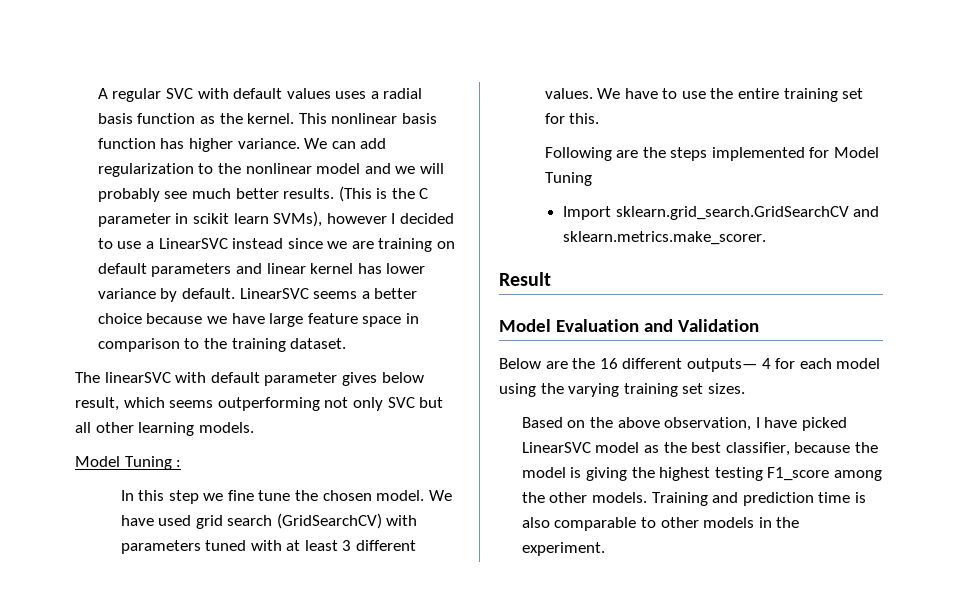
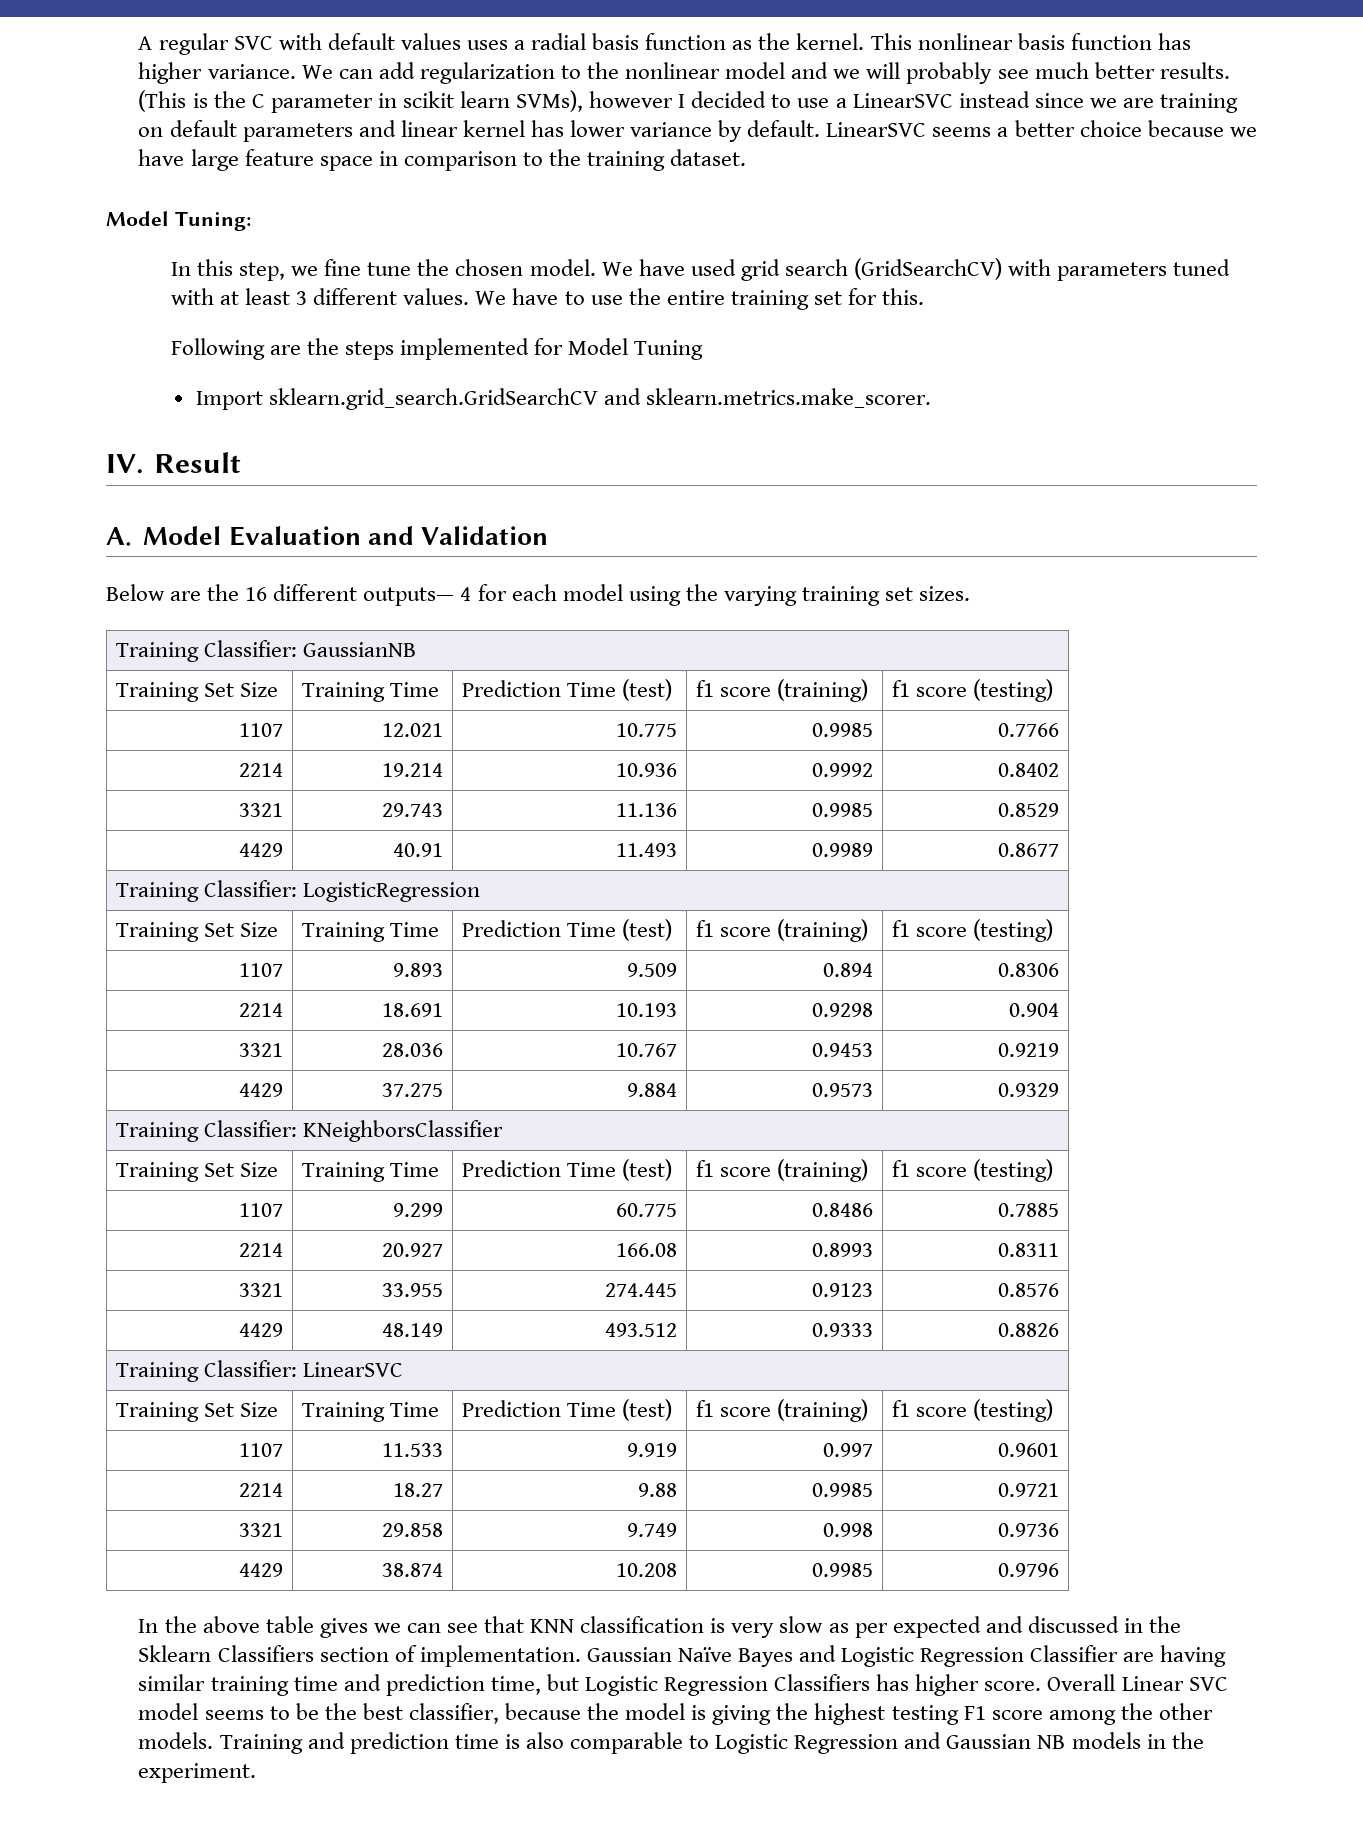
[75,372,424,386] [75,397,444,411] [75,422,254,436] [75,456,182,470] // The linearSVC with default parameter gives below result, which seems outperforming not only SVC but all other learning models. // Model Tuning : -> [106,211,251,231] // Model Tuning:
[168,490,199,504] step -> [239,262,286,281] step,
(767, 238) none -> [106,454,143,474] IV.
(551, 279) none -> [106,527,132,546] A.
[521,417,847,431] [521,442,659,453] // Based on the above observation, I have picked LinearSVC model as -> [115,640,417,662] [115,682,279,702] [301,682,439,702] [461,679,673,701] [695,679,869,702] [891,679,1054,702] [239,723,284,737] [382,723,444,737] [616,723,678,737] [812,723,874,737] [998,723,1060,737] [239,763,284,777] [382,763,444,777] [616,763,678,777] [812,763,874,777] [998,763,1060,777] [239,803,284,817] [382,803,444,817] [616,803,678,817] [812,803,874,817] [998,803,1060,817] [239,843,284,857] [393,843,444,857] [616,843,678,857] [812,843,874,857] [998,843,1060,857] [115,880,481,902] [115,922,279,942] [301,922,439,942] [461,919,673,941] [695,919,869,942] [891,919,1054,942] [239,963,284,977] [393,963,444,977] [627,963,678,977] [823,963,874,977] [998,963,1060,977] [239,1003,284,1017] [382,1003,444,1017] [616,1003,678,1017] [812,1003,874,1017] [1009,1003,1060,1017] [239,1043,284,1057] [382,1043,444,1057] [616,1043,678,1057] [812,1043,874,1057] [998,1043,1060,1057] [239,1083,284,1097] [382,1083,444,1097] [627,1083,678,1097] [812,1083,874,1097] [998,1083,1060,1097] [115,1120,504,1142] [115,1162,279,1182] [301,1162,439,1182] [461,1159,673,1181] [695,1159,869,1182] [891,1159,1054,1182] [239,1203,284,1217] [393,1203,444,1217] [616,1203,678,1217] [812,1203,874,1217] [998,1203,1060,1217] [239,1243,284,1257] [382,1243,444,1257] [616,1243,678,1257] [812,1243,874,1257] [998,1243,1060,1257] [239,1283,284,1297] [382,1283,444,1297] [605,1283,678,1297] [812,1283,874,1297] [998,1283,1060,1297] [239,1323,284,1337] [382,1323,444,1337] [605,1323,678,1337] [812,1323,874,1337] [998,1323,1060,1337] [115,1360,404,1382] [115,1402,279,1422] [301,1402,439,1422] [461,1399,673,1421] [695,1399,869,1422] [891,1399,1054,1422] [239,1443,284,1457] [382,1443,444,1457] [627,1443,678,1457] [823,1443,874,1457] [998,1443,1060,1457] [239,1483,284,1497] [393,1483,444,1497] [638,1483,678,1497] [812,1483,874,1497] [998,1483,1060,1497] [239,1523,284,1537] [382,1523,444,1537] [627,1523,678,1537] [823,1523,874,1537] [998,1523,1060,1537] [239,1563,284,1577] [382,1563,444,1577] [616,1563,678,1577] [812,1563,874,1577] [998,1563,1060,1577] [138,1616,1181,1638] [138,1645,1227,1667] [138,1674,1228,1696] [138,1703,319,1720] // Training Classifier: GaussianNB // Training Set Size | Training Time | Prediction Time (test) | f1 score (training) | f1 score (testing) // 1107 | 12.021 | 10.775 | 0.9985 | 0.7766 // 2214 | 19.214 | 10.936 | 0.9992 | 0.8402 // 3321 | 29.743 | 11.136 | 0.9985 | 0.8529 // 4429 | 40.91 | 11.493 | 0.9989 | 0.8677 // Training Classifier: LogisticRegression // Training Set Size | Training Time | Prediction Time (test) | f1 score (training) | f1 score (testing) // 1107 | 9.893 | 9.509 | 0.894 | 0.8306 // 2214 | 18.691 | 10.193 | 0.9298 | 0.904 // 3321 | 28.036 | 10.767 | 0.9453 | 0.9219 // 4429 | 37.275 | 9.884 | 0.9573 | 0.9329 // Training Classifier: KNeighborsClassifier // Training Set Size | Training Time | Prediction Time (test) | f1 score (training) | f1 score (testing) // 1107 | 9.299 | 60.775 | 0.8486 | 0.7885 // 2214 | 20.927 | 166.08 | 0.8993 | 0.8311 // 3321 | 33.955 | 274.445 | 0.9123 | 0.8576 // 4429 | 48.149 | 493.512 | 0.9333 | 0.8826 // Training Classifier: LinearSVC // Training Set Size | Training Time | Prediction Time (test) | f1 score (training) | f1 score (testing) // 1107 | 11.533 | 9.919 | 0.997 | 0.9601 // 2214 | 18.27 | 9.88 | 0.9985 | 0.9721 // 3321 | 29.858 | 9.749 | 0.998 | 0.9736 // 4429 | 38.874 | 10.208 | 0.9985 | 0.9796 // In the above table gives we can see that KNN classification is very slow as per expected and discussed in the Sklearn Classifiers section of implementation. Gaussian Naïve Bayes and Logistic Regression Classifier are having similar training time and prediction time, but Logistic Regression Classifiers has higher score. Overall Linear SVC model seems to be
[767,467,830,481] F1_score -> [963,1706,1043,1720] F1 score
[660,517,699,528] other -> [715,1732,1066,1754] Logistic Regression and Gaussian NB

